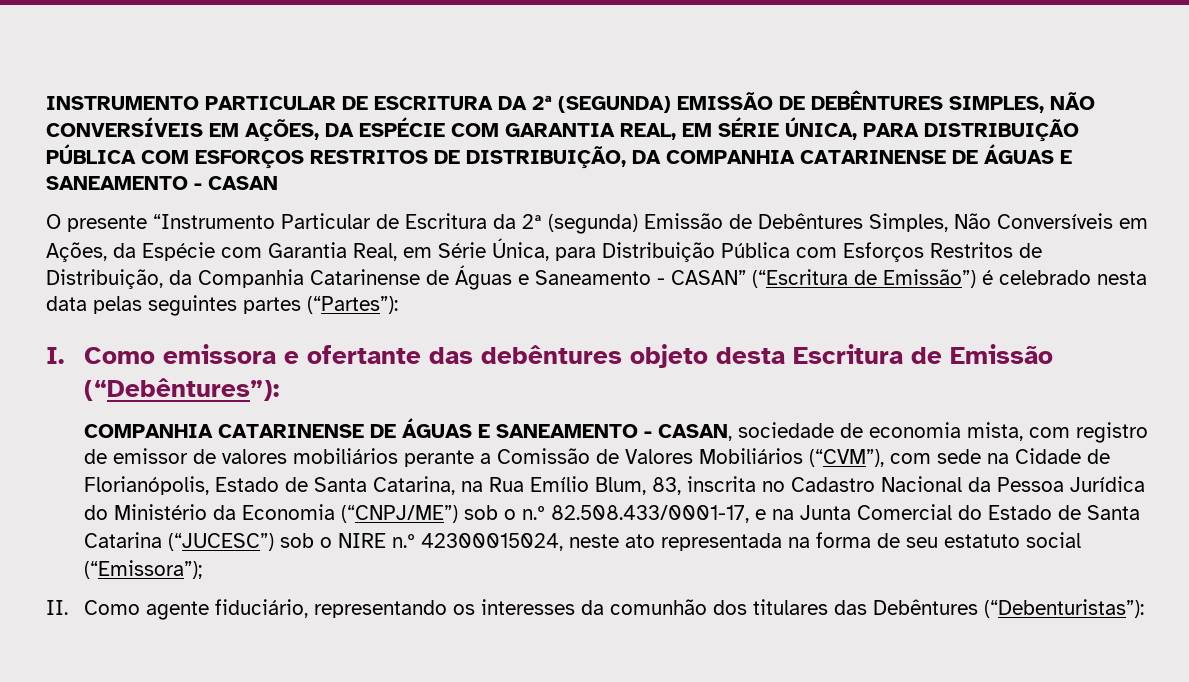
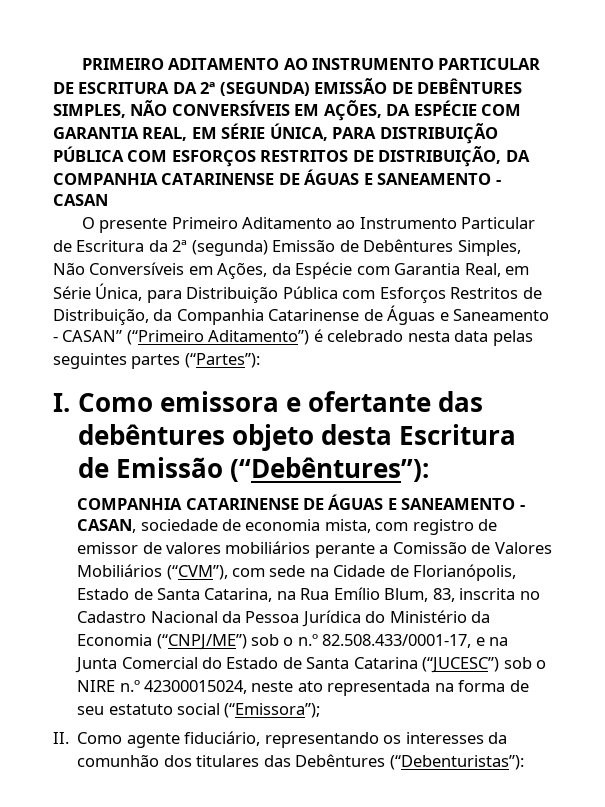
(46, 103) none -> [81,58,308,70] PRIMEIRO ADITAMENTO AO
[153,214,275,229] “Instrumento -> [171,217,457,229] Primeiro Aditamento ao Instrumento
[752,269,976,288] (“Escritura de Emissão”) -> [126,330,310,345] (“Primeiro Aditamento”)

